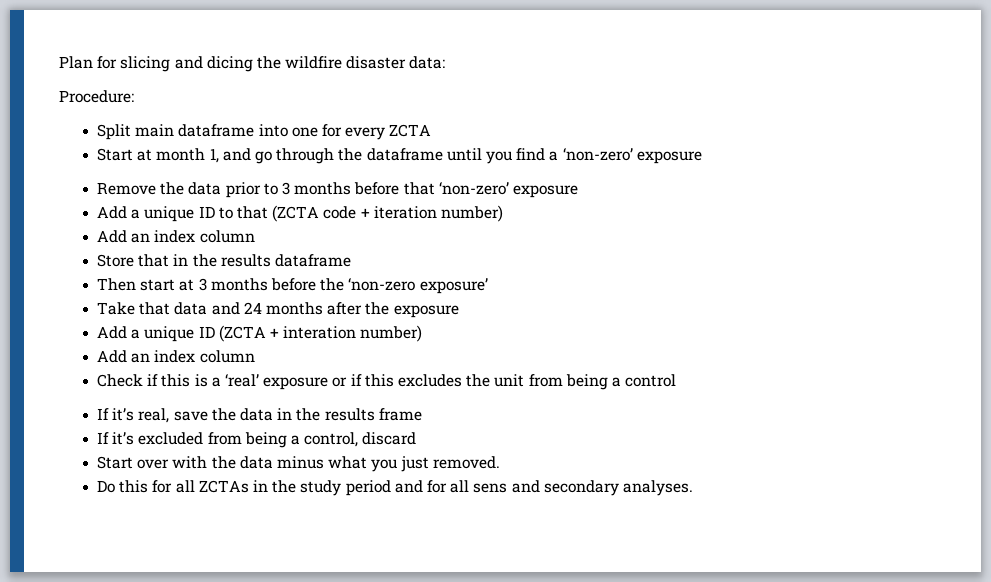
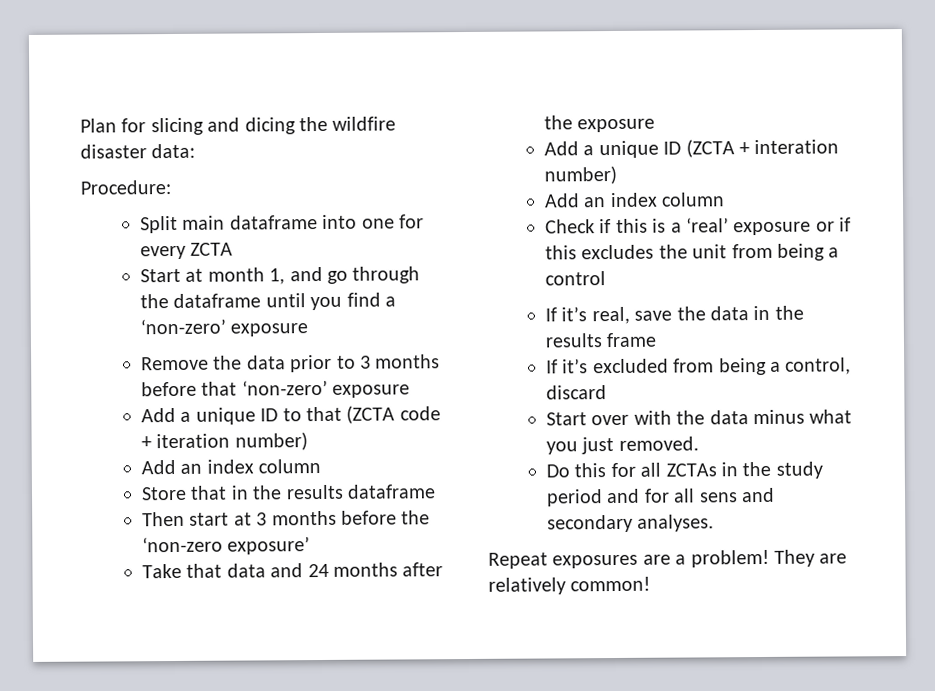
(693, 488) none -> [488,549,848,569] [488,576,652,595] // Repeat exposures are a problem! They are relatively common!

